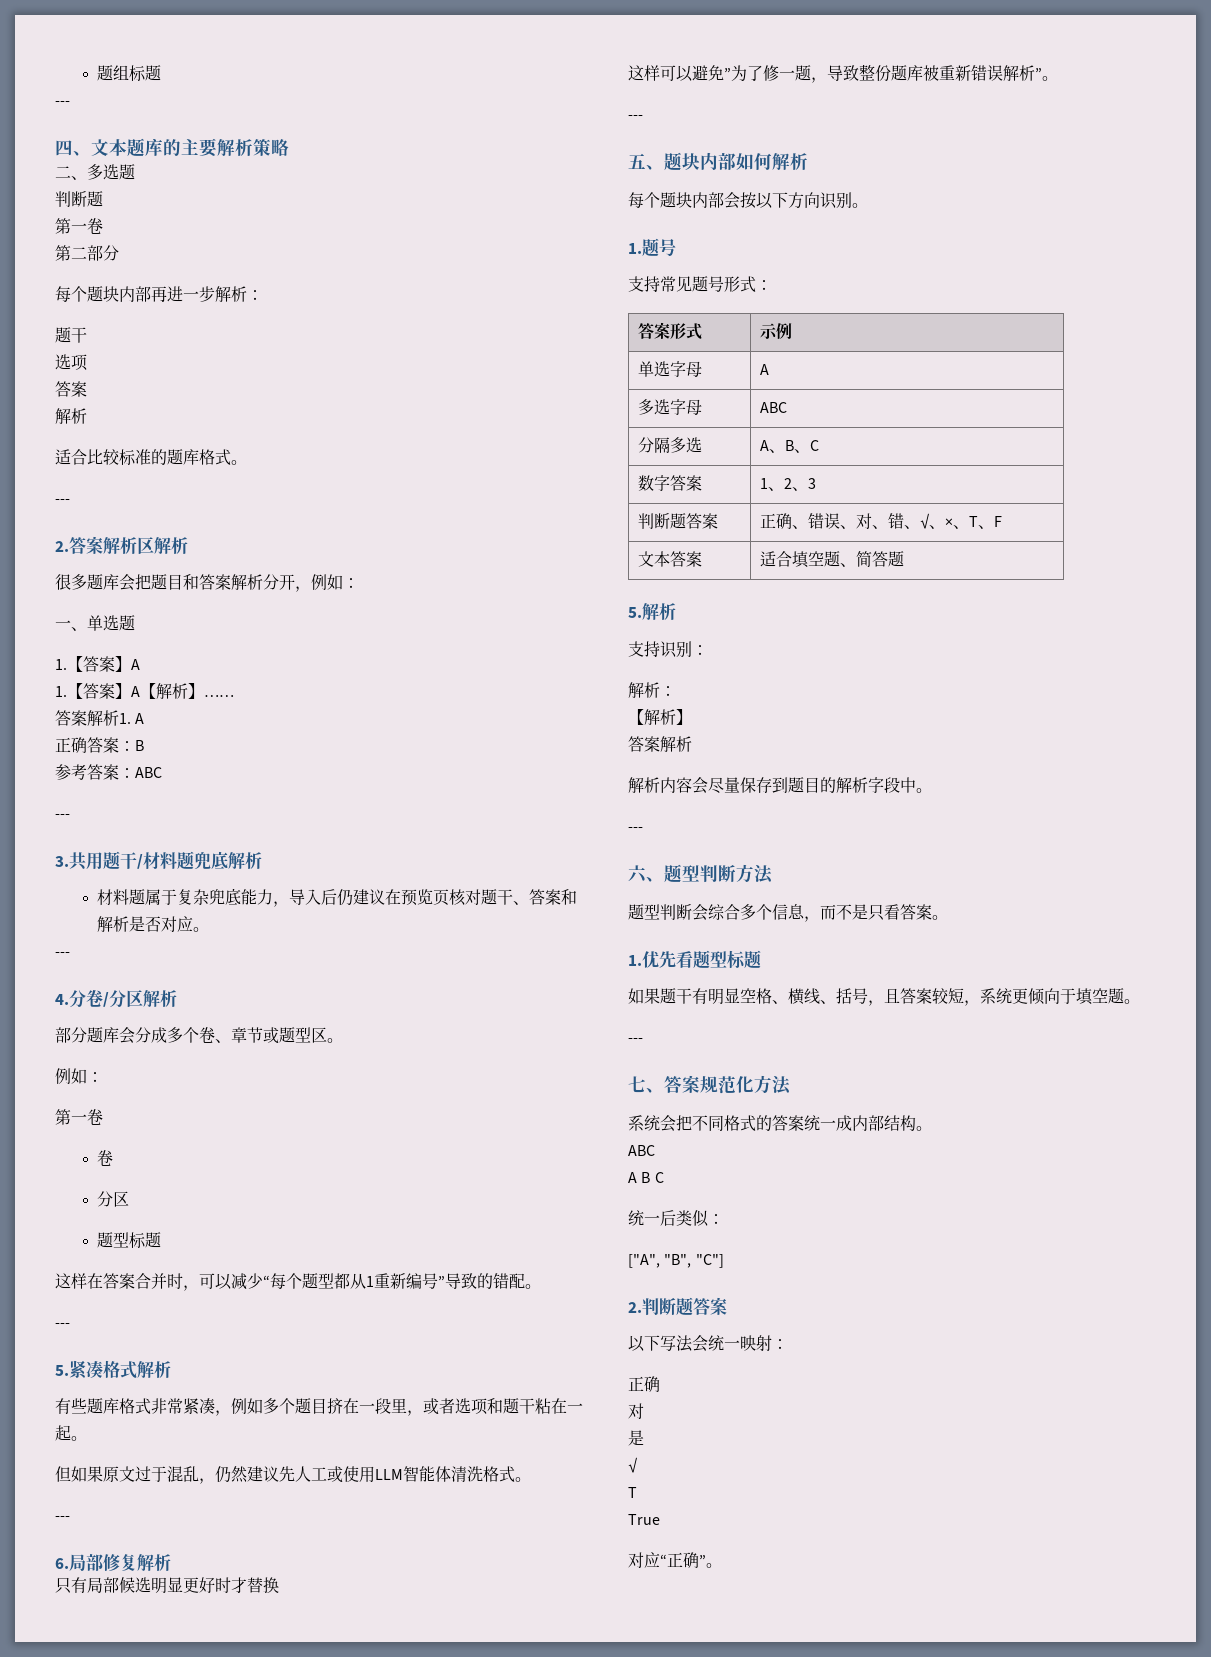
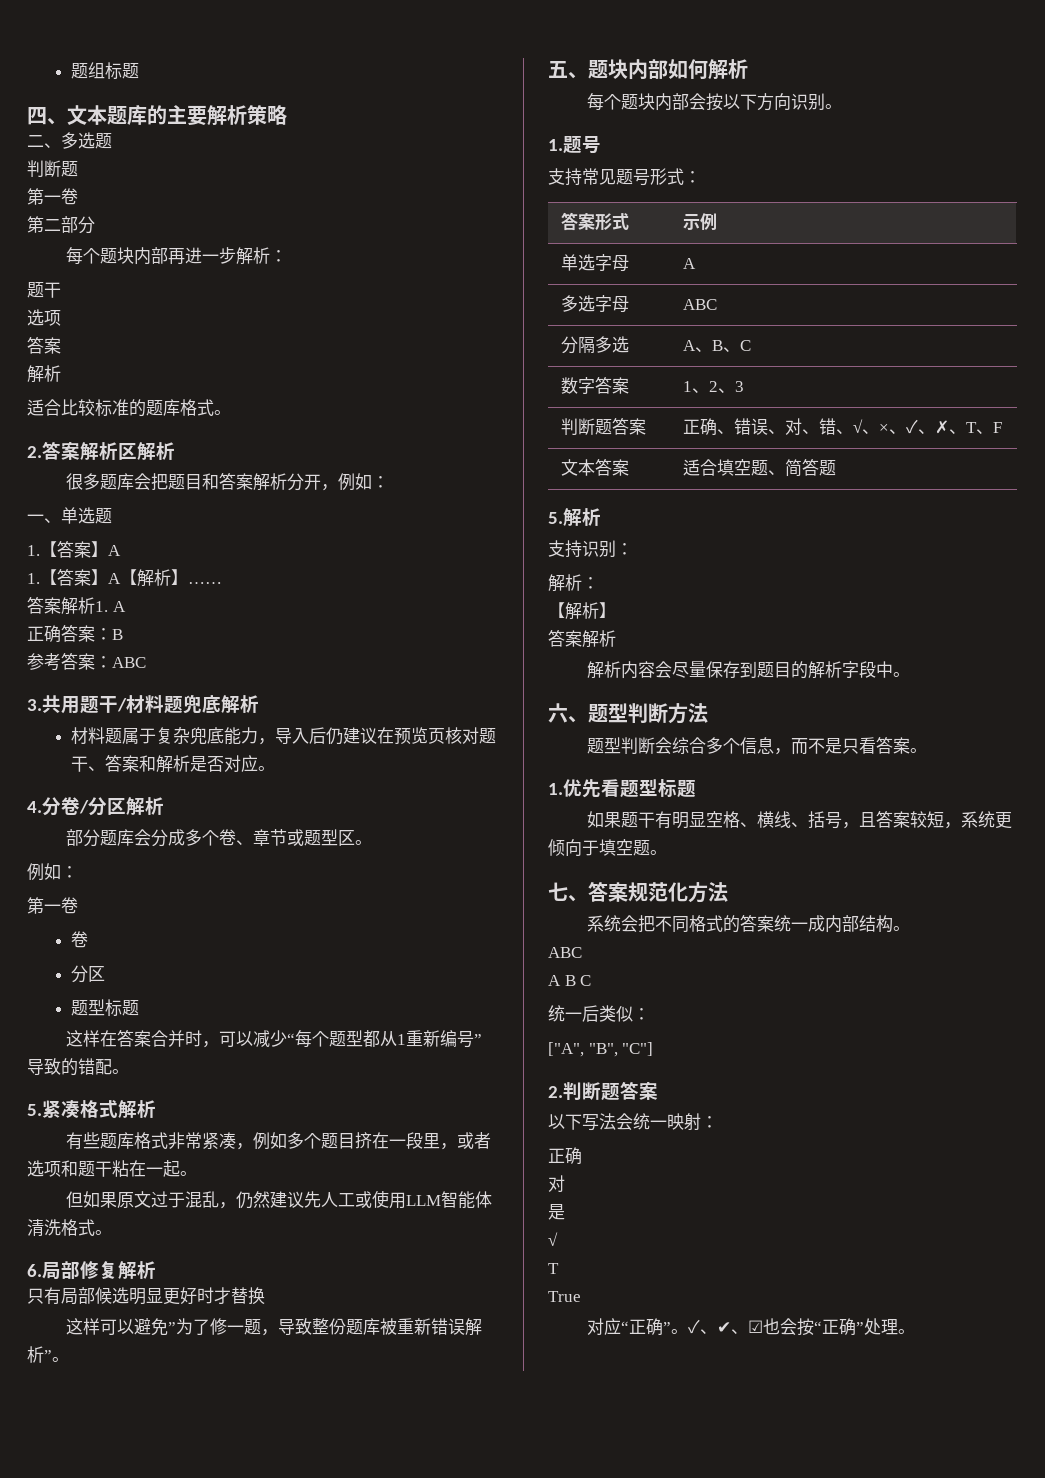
[55,101,70,106] // --- -> (139, 71) none
[55,499,70,504] // --- -> (231, 412) none
[55,814,70,819] // --- -> (146, 662) none
[55,952,70,957] // --- -> (275, 768) none
[55,1323,70,1328] // --- -> (129, 1071) none
[55,1516,70,1521] // --- -> (112, 1232) none
[628,115,643,120] // --- -> (69, 1359) none
(969, 527) none -> [905,419,966,434] ✓、✗、
[628,827,643,832] // --- -> (910, 674) none
[628,1038,643,1043] // --- -> (667, 852) none
(722, 1565) none -> [687,1318,915,1336] ✓、✔、☑也会按“正确”处理。

